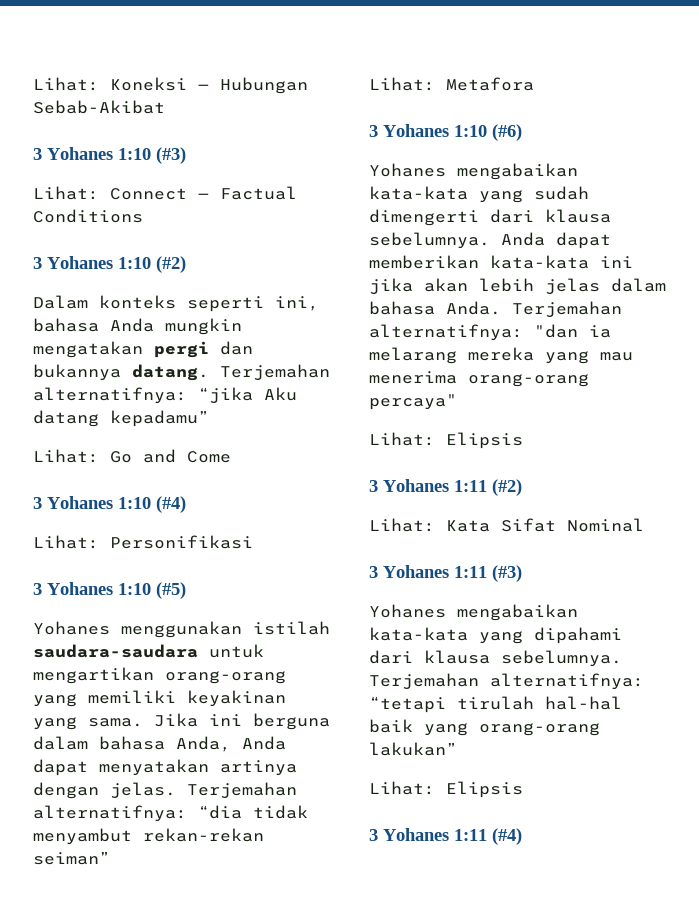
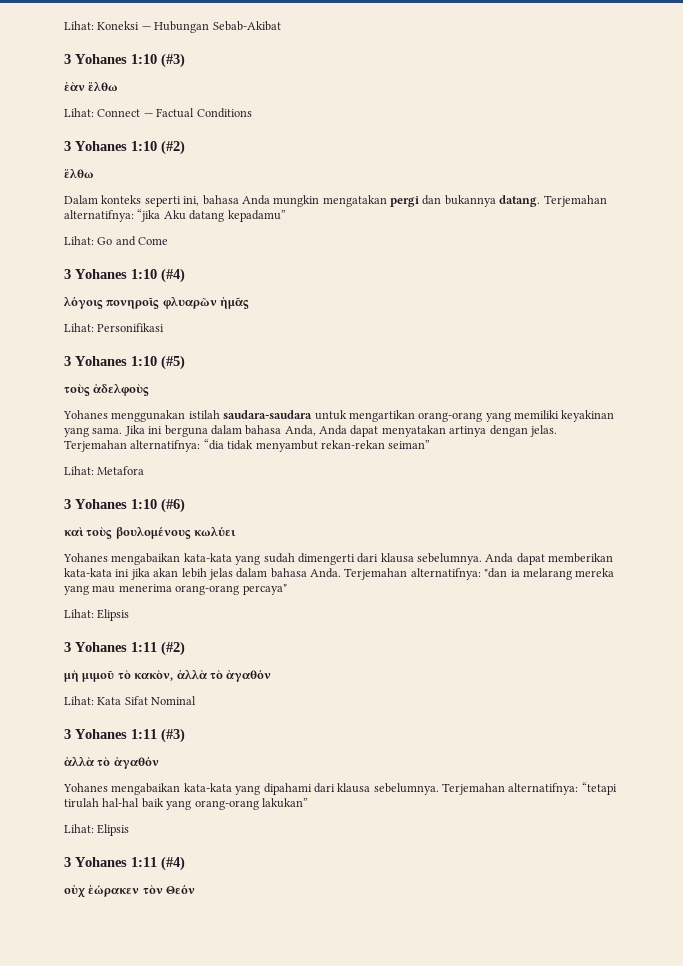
(186, 155) none -> [64,81,119,92] // ἐὰν ἔλθω
(186, 264) none -> [64,168,94,179] // ἔλθω
(186, 504) none -> [63,297,250,309] // λόγοις πονηροῖς φλυαρῶν ἡμᾶς
(186, 590) none -> [64,384,150,396] // τοὺς ἀδελφοὺς
(522, 132) none -> [64,527,237,539] // καὶ τοὺς βουλομένους κωλύει
(522, 487) none -> [64,670,272,682] // μὴ μιμοῦ τὸ κακὸν, ἀλλὰ τὸ ἀγαθόν
(522, 573) none -> [64,757,159,769] // ἀλλὰ τὸ ἀγαθόν
(522, 836) none -> [64,885,196,898] // οὐχ ἑώρακεν τὸν Θεόν

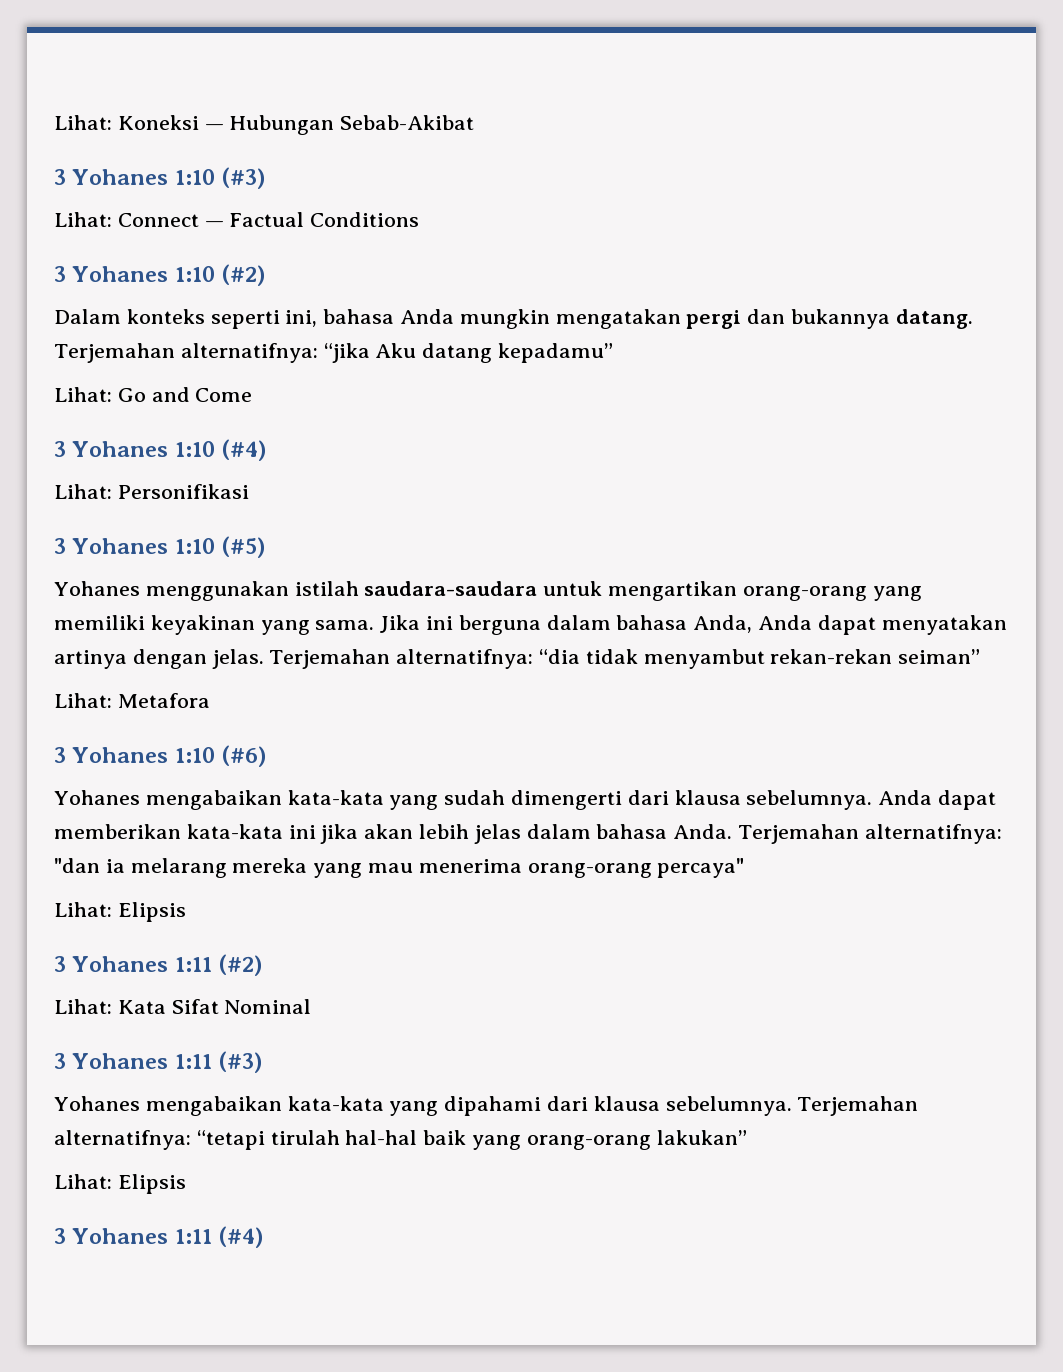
[64,81,119,92] // ἐὰν ἔλθω -> (266, 178) none
[64,168,94,179] // ἔλθω -> (266, 275) none
[63,297,250,309] // λόγοις πονηροῖς φλυαρῶν ἡμᾶς -> (267, 450) none
[64,384,150,396] // τοὺς ἀδελφοὺς -> (266, 547) none
[64,527,237,539] // καὶ τοὺς βουλομένους κωλύει -> (267, 756) none
[64,670,272,682] // μὴ μιμοῦ τὸ κακὸν, ἀλλὰ τὸ ἀγαθόν -> (263, 965) none
[64,757,159,769] // ἀλλὰ τὸ ἀγαθόν -> (263, 1062) none
[64,885,196,898] // οὐχ ἑώρακεν τὸν Θεόν -> (264, 1237) none

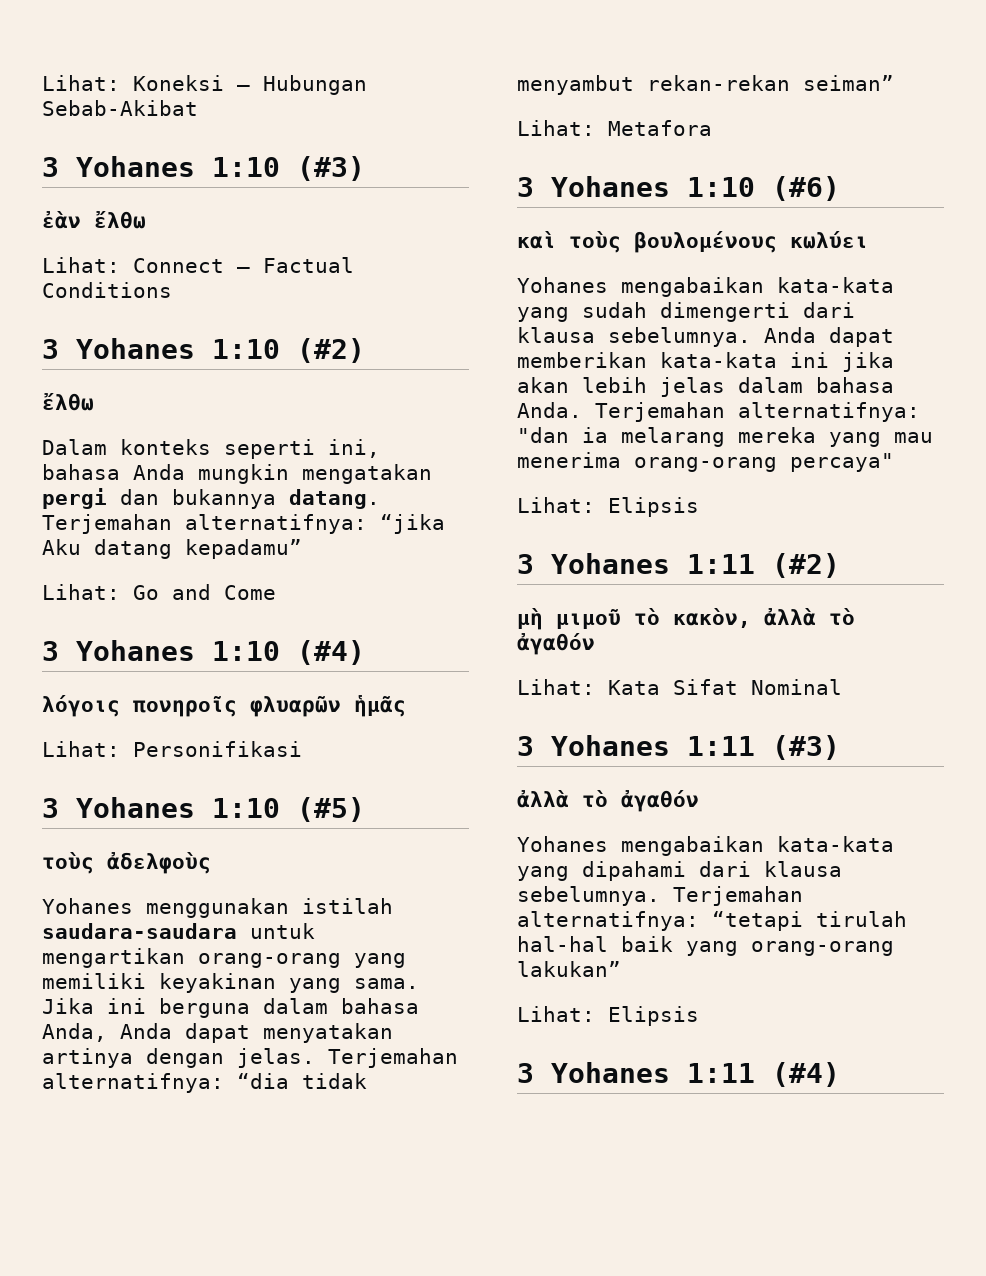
(266, 178) none -> [42,211,146,229] // ἐὰν ἔλθω
(266, 275) none -> [42,393,94,411] // ἔλθω
(267, 450) none -> [42,695,406,717] // λόγοις πονηροῖς φλυαρῶν ἡμᾶς
(266, 547) none -> [42,852,211,874] // τοὺς ἀδελφοὺς
(267, 756) none -> [517,231,868,253] // καὶ τοὺς βουλομένους κωλύει
(263, 965) none -> [517,608,855,630] [517,633,595,655] // μὴ μιμοῦ τὸ κακὸν, ἀλλὰ τὸ ἀγαθόν
(263, 1062) none -> [517,790,699,812] // ἀλλὰ τὸ ἀγαθόν

